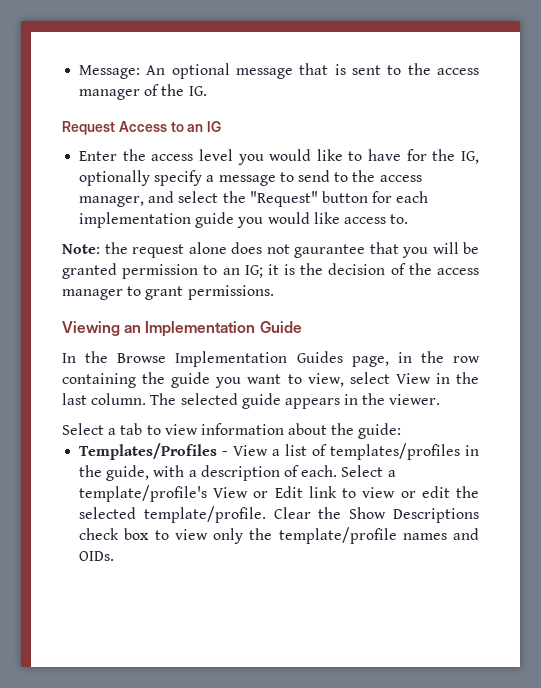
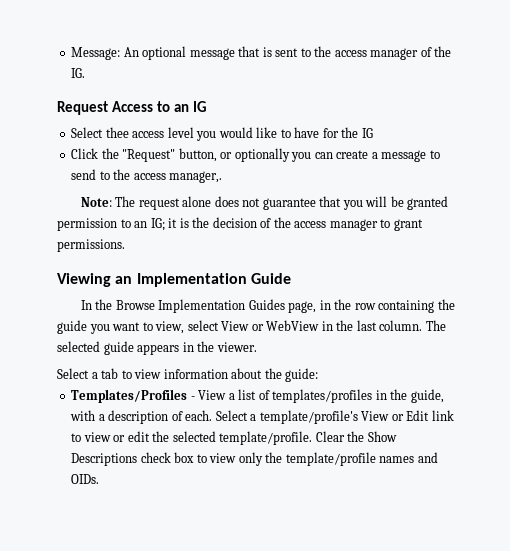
[79,149,146,161] Enter the -> [71,127,129,138] Select thee
[460,151,479,164] [79,170,203,186] IG, optionally specify -> [361,128,373,138] [71,148,369,162] IG // Click the "Request" button, or optionally you can create
[79,191,429,207] [79,212,409,228] manager, and select the "Request" button for each implementation guide you would like access to. -> [169,171,223,183] manager,.
[104,242,128,254] the -> [115,196,136,207] The
[294,244,365,258] gaurantee -> [262,198,316,210] guarantee
(431, 378) none -> [251,320,320,331] or WebView

